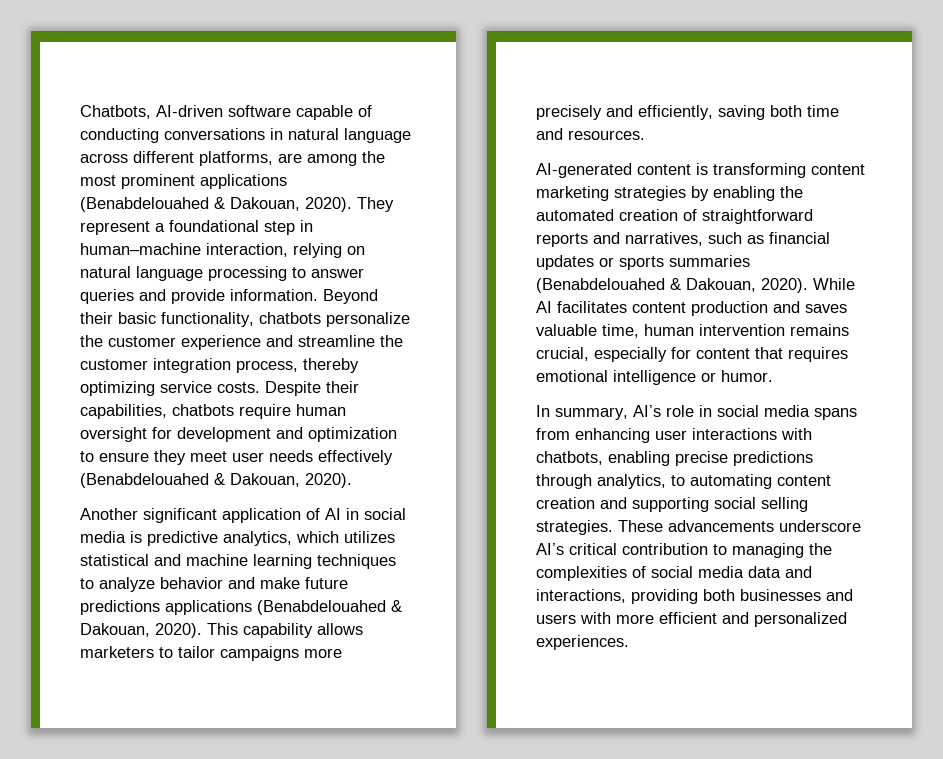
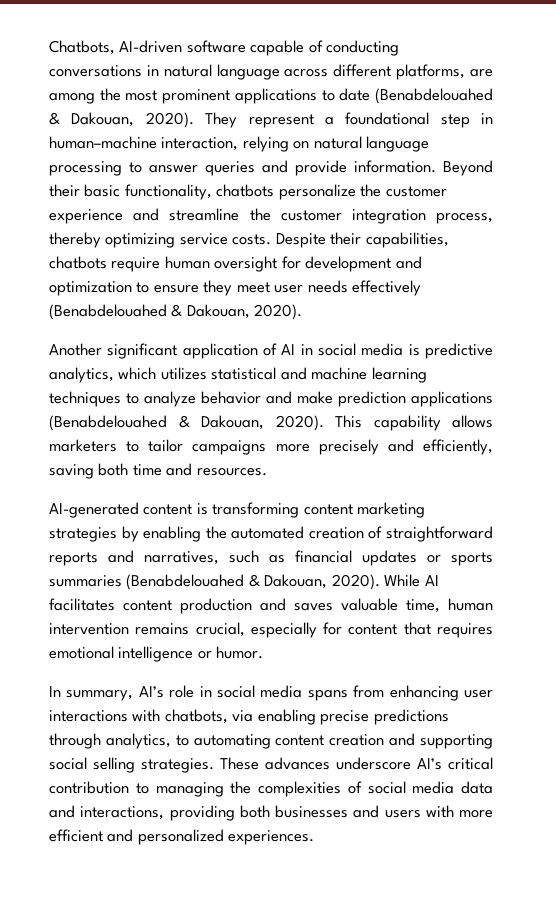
(287, 181) none -> [321,88,371,101] to date
[305,577,348,589] [80,600,160,615] future predictions -> [338,391,406,407] prediction
(603, 458) none -> [232,710,254,722] via
[668,520,774,532] advancements -> [265,757,330,770] advances

